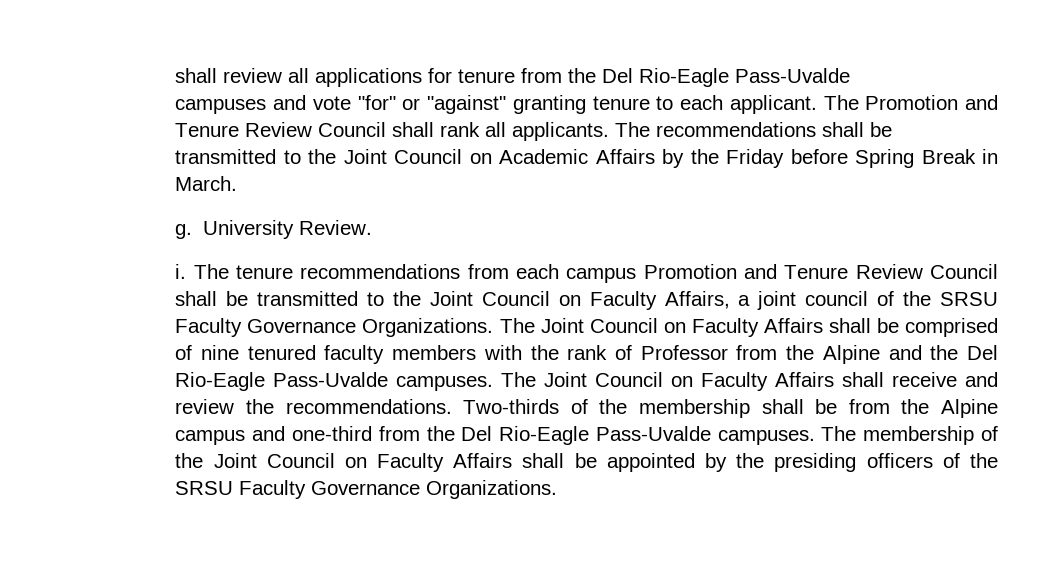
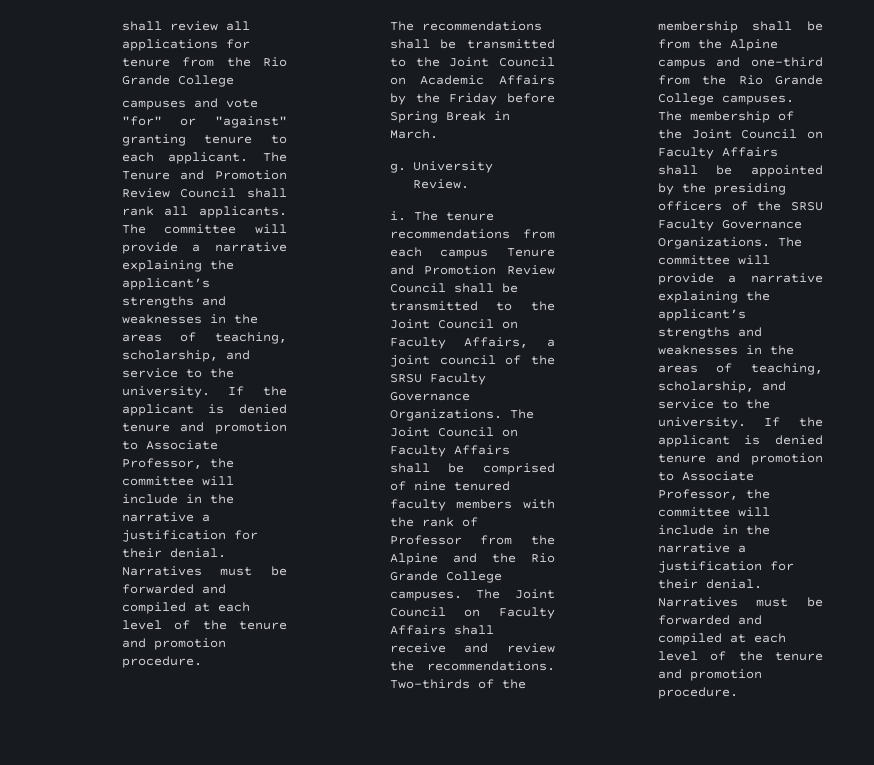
[602,68,851,87] Del Rio-Eagle Pass-Uvalde -> [263,57,287,67] [121,75,234,87] Rio Grande College
[865,95,998,110] [175,123,240,137] Promotion and Tenure -> [121,170,287,180] Tenure and Promotion
(651, 129) none -> [164,224,287,234] [121,242,287,254] [121,260,234,272] [121,278,210,290] [121,296,226,308] [121,314,258,324] [121,332,287,344] [121,350,250,362] [121,368,234,378] [121,386,287,398] [121,404,287,416] [121,422,287,434] [121,440,218,450] [121,458,234,469] [121,476,234,486] [121,494,234,504] [121,512,210,522] [121,530,258,542] [121,548,226,558] [121,566,287,576] [121,584,226,594] [121,602,250,614] [121,620,287,630] [121,638,226,650] [121,656,202,668] [389,21,414,31] committee will provide a narrative explaining the applicant’s strengths and weaknesses in the areas of teaching, scholarship, and service to the university. If the applicant is denied tenure and promotion to Associate Professor, the committee will include in the narrative a justification for their denial. Narratives must be forwarded and compiled at each level of the tenure and promotion procedure. // The
[643,264,849,279] Promotion and Tenure -> [507,248,555,257] [389,265,497,275] Tenure and Promotion
[967,345,998,360] [175,372,389,391] Del Rio-Eagle Pass-Uvalde -> [531,553,555,563] [389,571,502,583] Rio Grande College
[461,426,711,445] Del Rio-Eagle Pass-Uvalde -> [738,75,823,85] [657,93,714,105] Rio Grande College
(558, 489) none -> [777,237,802,247] [657,255,770,265] [657,273,823,285] [657,291,770,303] [657,309,746,321] [657,327,762,339] [657,345,794,355] [657,363,823,375] [657,381,786,393] [657,399,770,409] [657,417,823,429] [657,435,823,447] [657,453,823,465] [657,471,754,481] [657,489,770,500] [657,507,770,517] [657,525,770,535] [657,543,746,553] [657,561,794,573] [657,579,762,589] [657,597,823,607] [657,615,762,625] [657,633,786,645] [657,651,823,661] [657,669,762,681] [657,687,738,699] The committee will provide a narrative explaining the applicant’s strengths and weaknesses in the areas of teaching, scholarship, and service to the university. If the applicant is denied tenure and promotion to Associate Professor, the committee will include in the narrative a justification for their denial. Narratives must be forwarded and compiled at each level of the tenure and promotion procedure.

